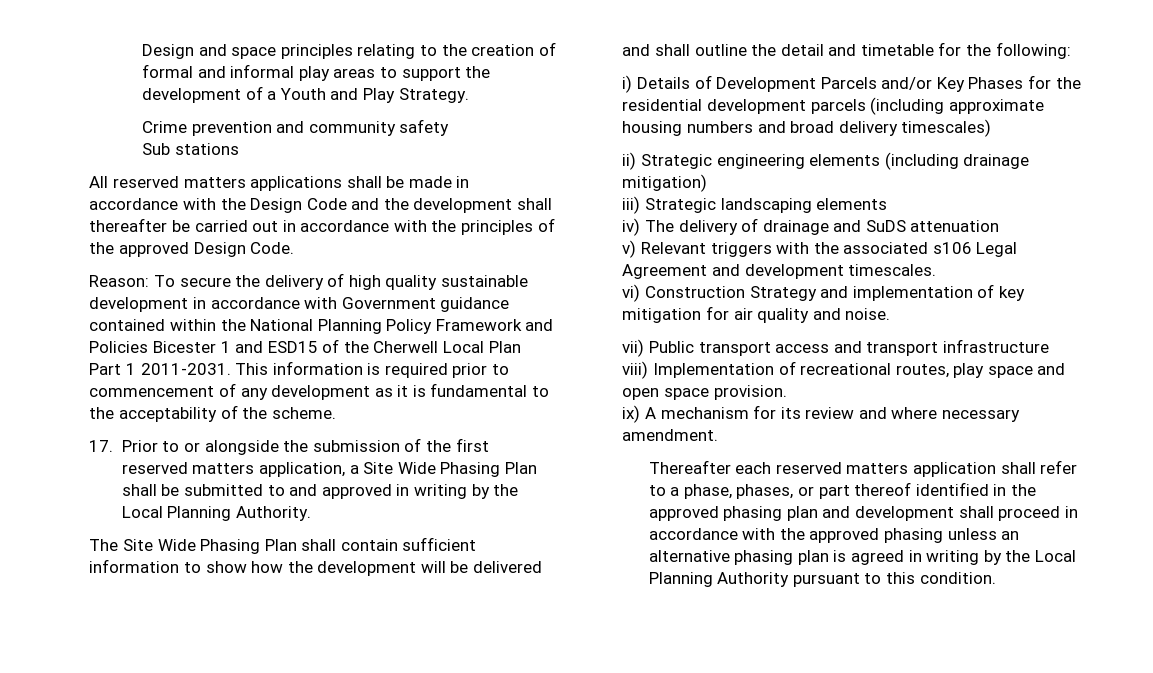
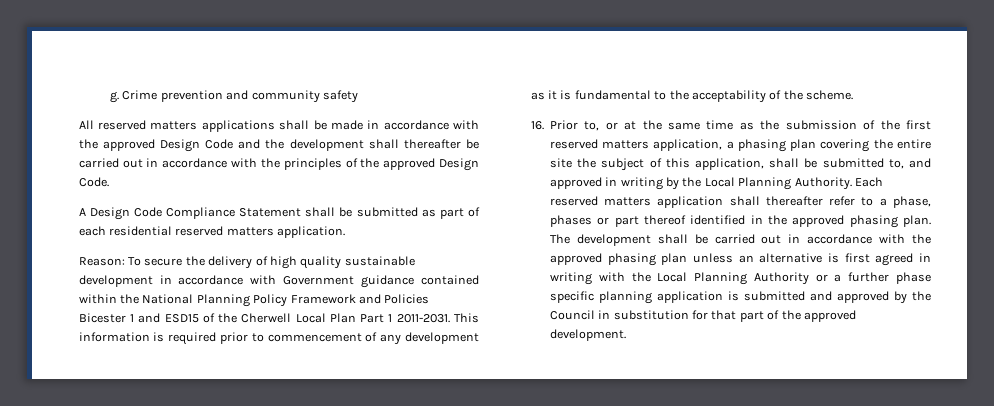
[142,42,556,59] [142,64,491,81] [142,86,469,103] Design and space principles relating to the creation of formal and informal play areas to support the development of a Youth and Play Strategy. // -> [110,91,120,103] g.
[142,143,239,155] // Sub stations -> (358, 96) none
(246, 204) none -> [102,139,155,151] approved
(295, 248) none -> [78,207,480,220] [78,226,346,238] // A Design Code Compliance Statement shall be submitted as part of each residential reserved matters application.
[89,440,279,455] 17. Prior to or alongside -> [530,120,754,131] 16. Prior to, or at the same time as
[363,462,537,477] [121,484,285,496] Site Wide Phasing Plan shall be submitted to -> [737,139,931,152] [549,158,904,171] phasing plan covering the entire site the subject of this application, shall be submitted to,
[89,537,477,554] [89,559,543,576] [622,42,1071,59] [622,75,1081,93] [622,97,1044,115] [622,119,992,137] [622,152,1030,170] [622,174,708,192] [622,196,888,214] [622,218,1000,236] [622,240,1018,258] [622,264,937,279] [622,284,1025,302] [622,306,891,323] [622,339,1049,357] [622,361,1066,379] [622,385,787,400] [622,405,1021,423] [622,429,719,441] [648,460,772,474] // The Site Wide Phasing Plan shall contain sufficient information to show how the development will be delivered and shall outline the detail and timetable for the following: // i) Details of Development Parcels and/or Key Phases for the residential development parcels (including approximate housing numbers and broad delivery timescales) // ii) Strategic engineering elements (including drainage mitigation) // iii) Strategic landscaping elements // iv) The delivery of drainage and SuDS attenuation // v) Relevant triggers with the associated s106 Legal Agreement and development timescales. // vi) Construction Strategy and implementation of key mitigation for air quality and noise. // vii) Public transport access and transport infrastructure // viii) Implementation of recreational routes, play space and open space provision. // ix) A mechanism for its review and where necessary amendment. // Thereafter each -> [854,177,883,187] Each
(1036, 468) none -> [765,196,823,206] thereafter
[736,484,794,499] phases, -> [549,215,592,227] phases
[786,506,1061,521] plan and development shall proceed -> [903,215,931,227] [549,234,782,246] plan. The development shall be carried out
(944, 535) none -> [661,253,688,265] plan
[734,550,847,565] phasing plan is -> [827,253,870,263] is first
[983,550,1002,565] by -> [598,272,625,282] with
[792,572,996,587] pursuant to this condition. -> [815,272,931,284] [549,291,931,304] [549,310,856,322] [549,329,626,341] or a further phase specific planning application is submitted and approved by the Council in substitution for that part of the approved development.

